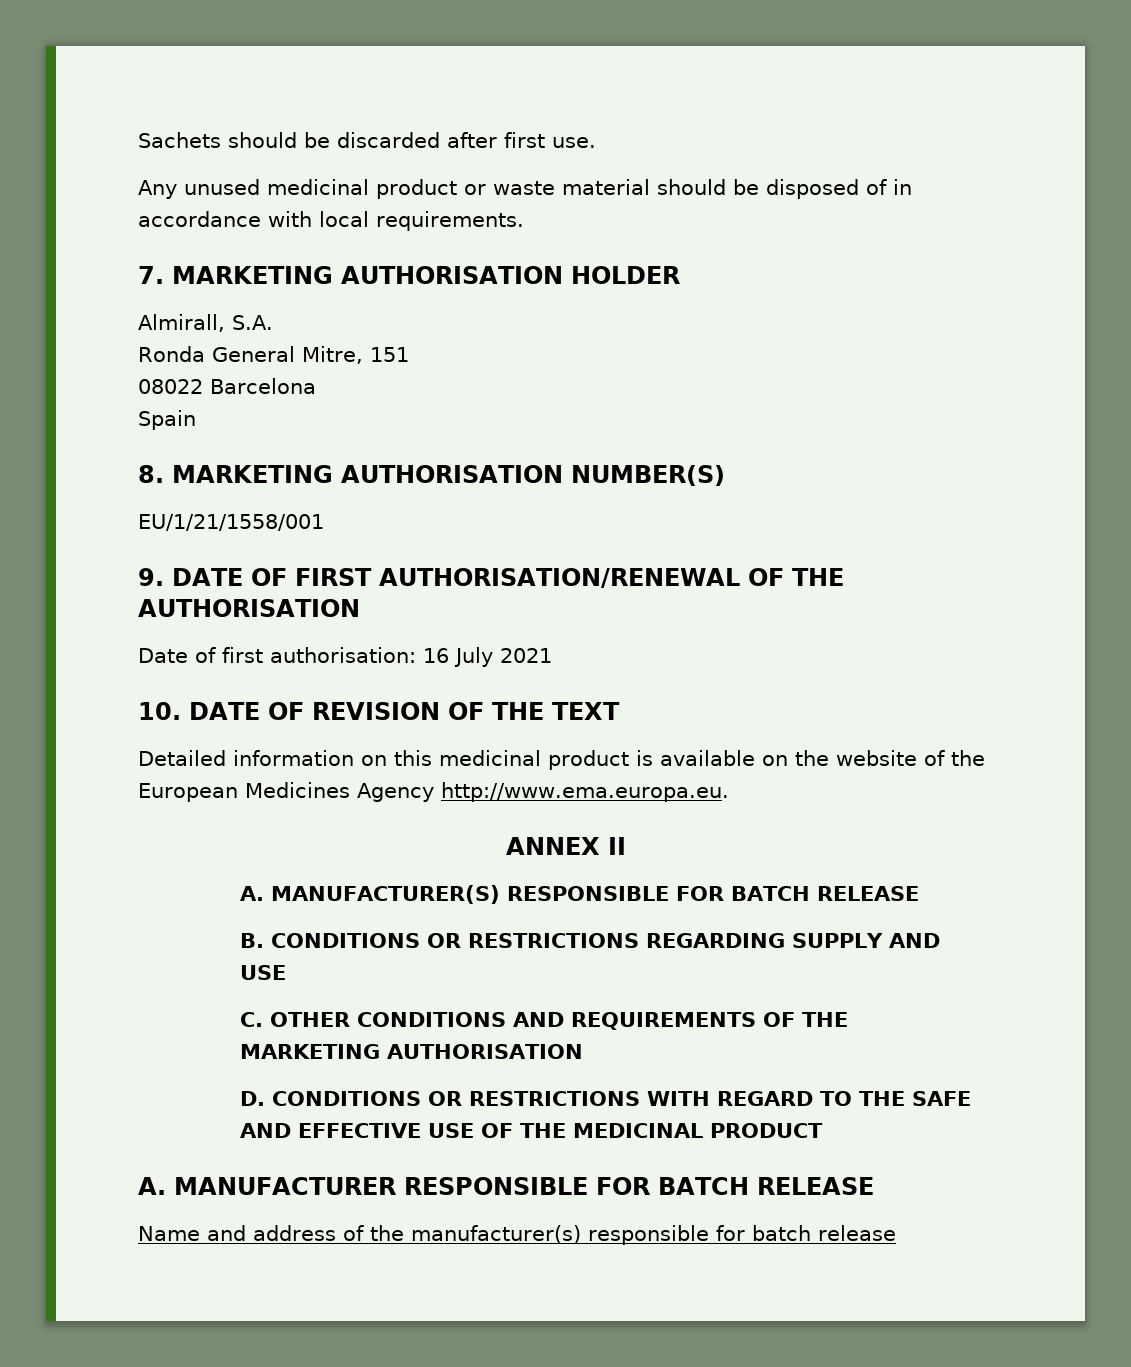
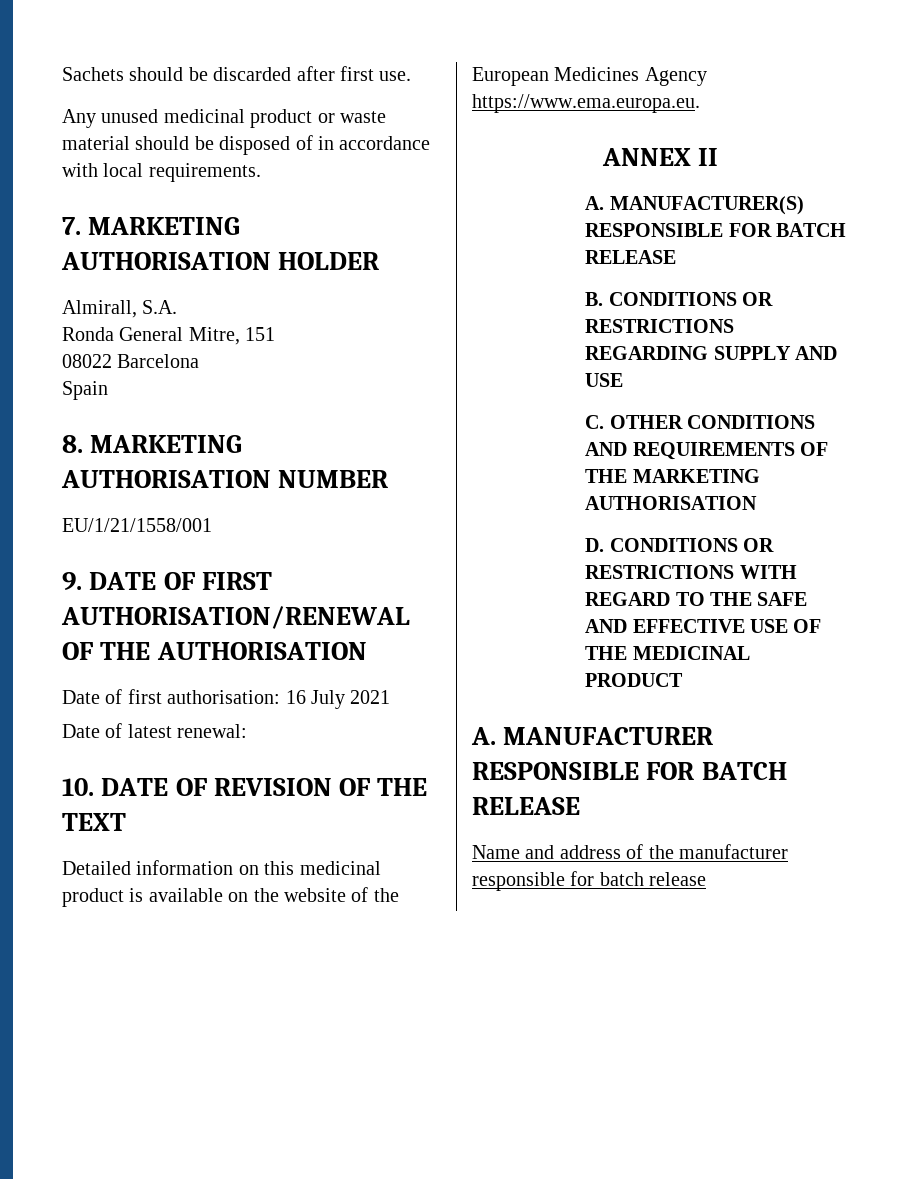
[570,465,725,486] NUMBER(S) -> [278,470,390,488] NUMBER
(552, 655) none -> [62,723,248,738] // Date of latest renewal:
[441,782,729,802] http://www.ema.europa.eu. -> [472,94,700,113] https://www.ema.europa.eu.
[411,1225,581,1244] manufacturer(s) -> [679,844,788,859] manufacturer

